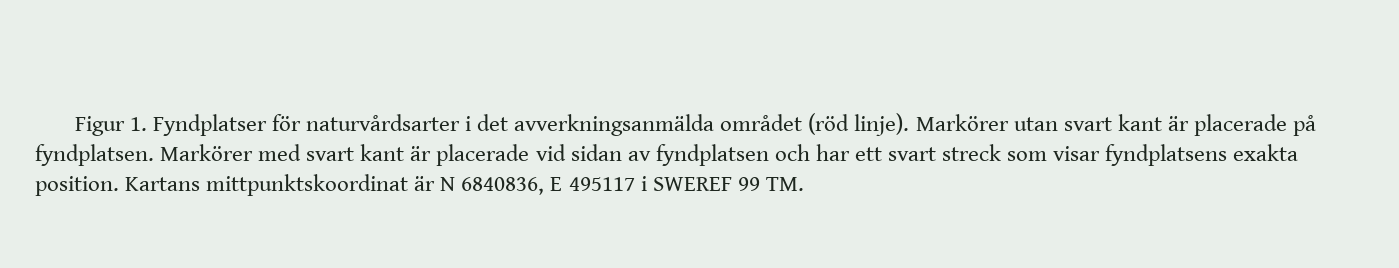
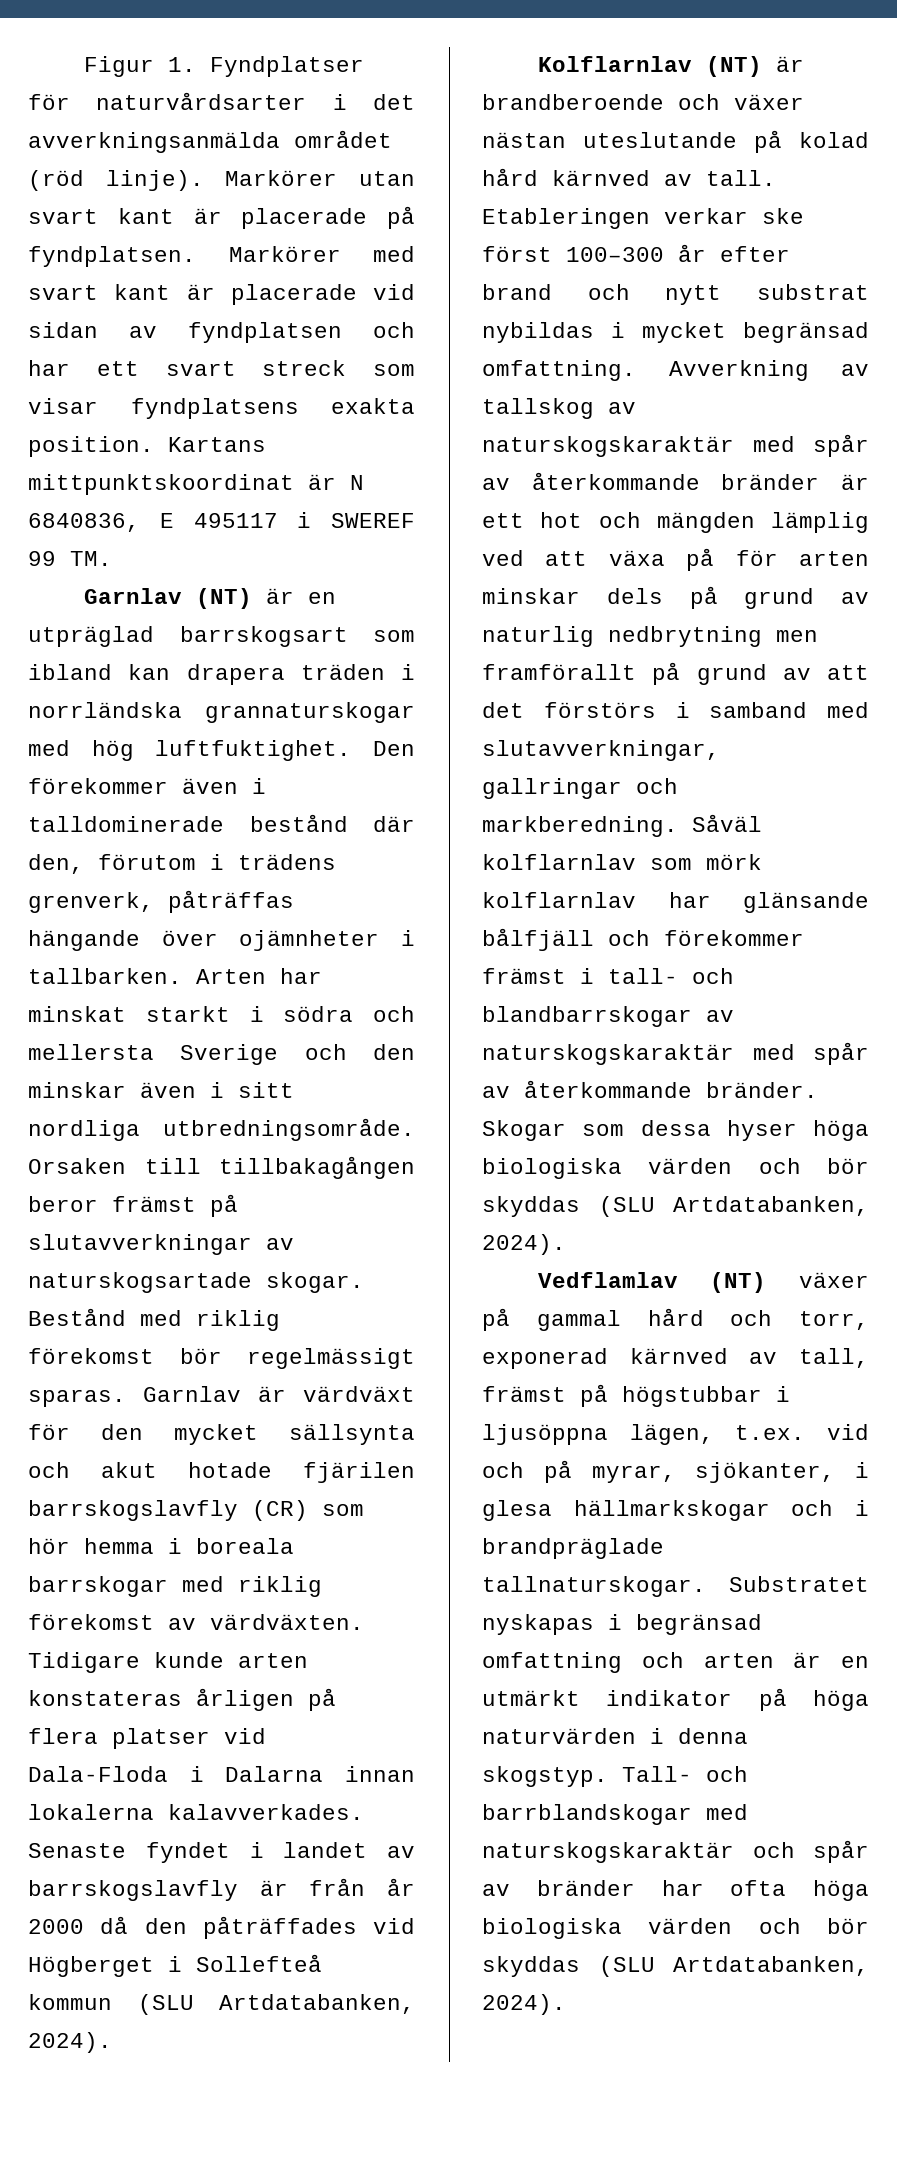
(804, 184) none -> [83,588,336,609] [28,626,415,647] [28,664,415,685] [28,702,415,723] [28,740,416,761] [28,778,266,794] [28,814,415,832] [28,854,336,874] [28,890,294,913] [28,930,415,951] [28,968,322,984] [28,1006,415,1022] [28,1044,415,1065] [28,1082,294,1098] [28,1118,415,1141] [28,1156,415,1179] [28,1194,238,1217] [28,1234,294,1255] [28,1272,364,1293] [28,1308,280,1331] [28,1348,415,1369] [28,1386,415,1407] [28,1424,415,1445] [28,1462,415,1483] [28,1500,364,1521] [28,1538,294,1554] [28,1576,322,1597] [28,1614,364,1630] [28,1652,308,1673] [28,1688,336,1711] [28,1728,266,1749] [28,1766,415,1782] [28,1804,364,1820] [28,1842,415,1863] [28,1878,415,1901] [28,1916,415,1939] [28,1954,322,1977] [28,1994,415,2015] [28,2032,112,2053] [537,56,804,77] [482,94,804,110] [482,130,869,153] [482,168,776,186] [482,208,804,229] [482,244,790,262] [482,284,869,305] [482,322,869,343] [482,360,869,381] [482,398,636,419] [482,434,869,457] [482,472,869,490] [482,512,869,533] [482,548,869,571] [482,586,869,609] [482,626,818,647] [482,662,869,685] [482,702,869,718] [482,740,720,761] [482,778,678,799] [482,814,762,837] [482,854,762,870] [482,892,869,913] [482,928,804,951] [482,968,734,984] [482,1006,734,1027] [482,1042,869,1065] [482,1080,818,1098] [482,1120,869,1141] [482,1158,869,1179] [482,1196,869,1217] [482,1234,566,1255] [537,1272,869,1293] [482,1308,869,1331] [482,1348,869,1369] [482,1384,790,1407] [482,1424,869,1445] [482,1460,869,1483] [482,1500,869,1521] [482,1538,664,1559] [482,1576,869,1597] [482,1614,762,1635] [482,1652,869,1673] [482,1688,869,1711] [482,1728,748,1744] [482,1766,748,1787] [482,1804,748,1825] [482,1840,869,1863] [482,1880,869,1901] [482,1918,869,1939] [482,1956,869,1977] [482,1994,566,2015] // Garnlav (NT) är en utpräglad barrskogsart som ibland kan drapera träden i norrländska grannaturskogar med hög luftfuktighet. Den förekommer även i talldominerade bestånd där den, förutom i trädens grenverk, påträffas hängande över ojämnheter i tallbarken. Arten har minskat starkt i södra och mellersta Sverige och den minskar även i sitt nordliga utbredningsområde. Orsaken till tillbakagången beror främst på slutavverkningar av naturskogsartade skogar. Bestånd med riklig förekomst bör regelmässigt sparas. Garnlav är värdväxt för den mycket sällsynta och akut hotade fjärilen barrskogslavfly (CR) som hör hemma i boreala barrskogar med riklig förekomst av värdväxten. Tidigare kunde arten konstateras årligen på flera platser vid Dala-Floda i Dalarna innan lokalerna kalavverkades. Senaste fyndet i landet av barrskogslavfly är från år 2000 då den påträffades vid Högberget i Sollefteå kommun (SLU Artdatabanken, 2024). // Kolflarnlav (NT) är brandberoende och växer nästan uteslutande på kolad hård kärnved av tall. Etableringen verkar ske först 100–300 år efter brand och nytt substrat nybildas i mycket begränsad omfattning. Avverkning av tallskog av naturskogskaraktär med spår av återkommande bränder är ett hot och mängden lämplig ved att växa på för arten minskar dels på grund av naturlig nedbrytning men framförallt på grund av att det förstörs i samband med slutavverkningar, gallringar och markberedning. Såväl kolflarnlav som mörk kolflarnlav har glänsande bålfjäll och förekommer främst i tall- och blandbarrskogar av naturskogskaraktär med spår av återkommande bränder. Skogar som dessa hyser höga biologiska värden och bör skyddas (SLU Artdatabanken, 2024). // Vedflamlav (NT) växer på gammal hård och torr, exponerad kärnved av tall, främst på högstubbar i ljusöppna lägen, t.ex. vid och på myrar, sjökanter, i glesa hällmarkskogar och i brandpräglade tallnaturskogar. Substratet nyskapas i begränsad omfattning och arten är en utmärkt indikator på höga naturvärden i denna skogstyp. Tall- och barrblandskogar med naturskogskaraktär och spår av bränder har ofta höga biologiska värden och bör skyddas (SLU Artdatabanken, 2024).

